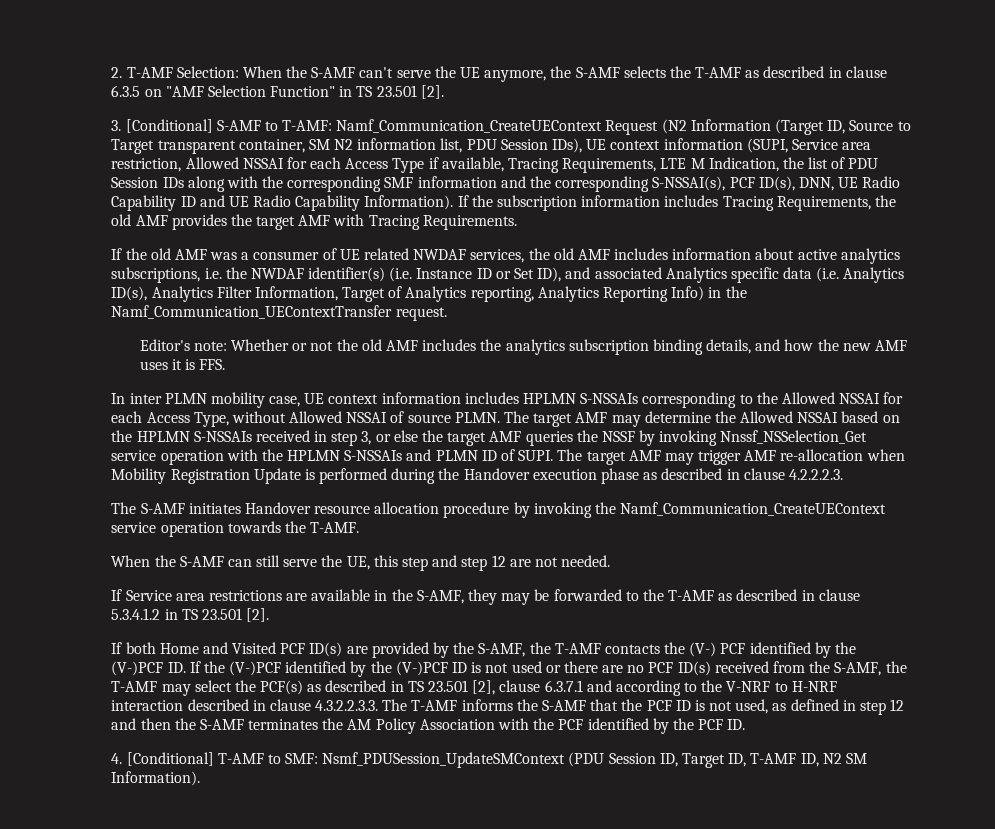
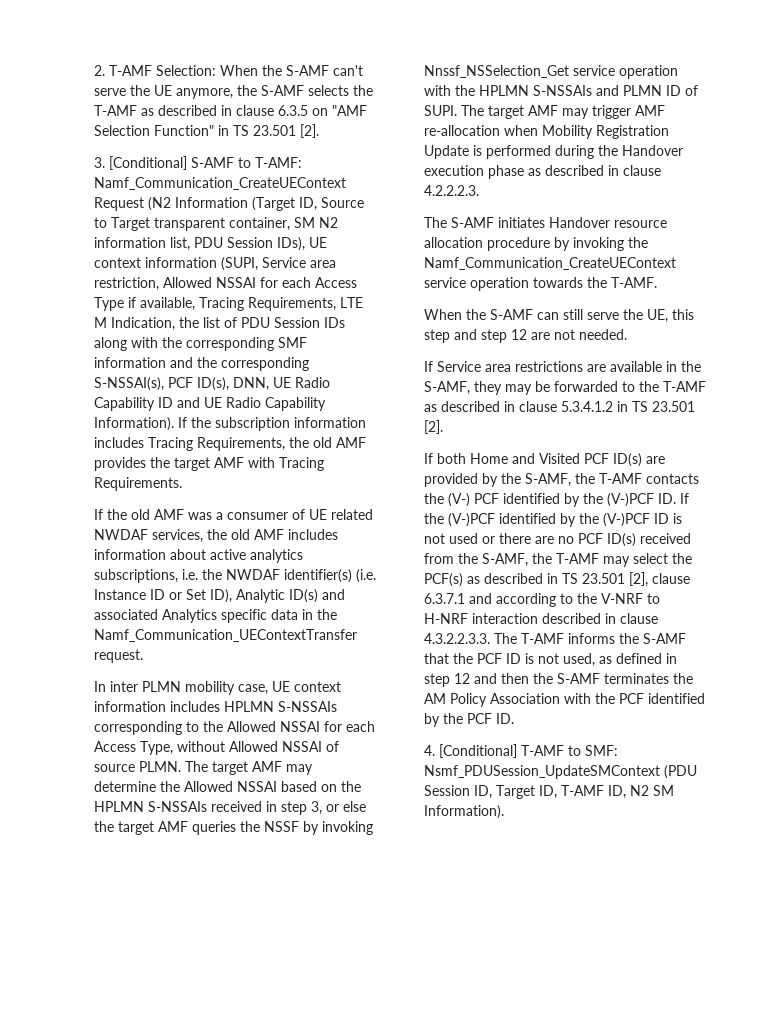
(562, 274) none -> [236,589,319,603] Analytic ID(s)
[816,267,905,283] [111,286,747,302] [111,305,447,321] [139,339,908,355] [139,359,226,370] (i.e. Analytics ID(s), Analytics Filter Information, Target of Analytics reporting, Analytics Reporting Info) in the Namf_Communication_UEContextTransfer request. // Editor's note: Whether or not the old AMF includes the analytics subscription binding details, and how the new AMF uses it is FFS. -> [302,609,338,620] [94,629,358,642] [94,649,144,663] in the Namf_Communication_UEContextTransfer request.

